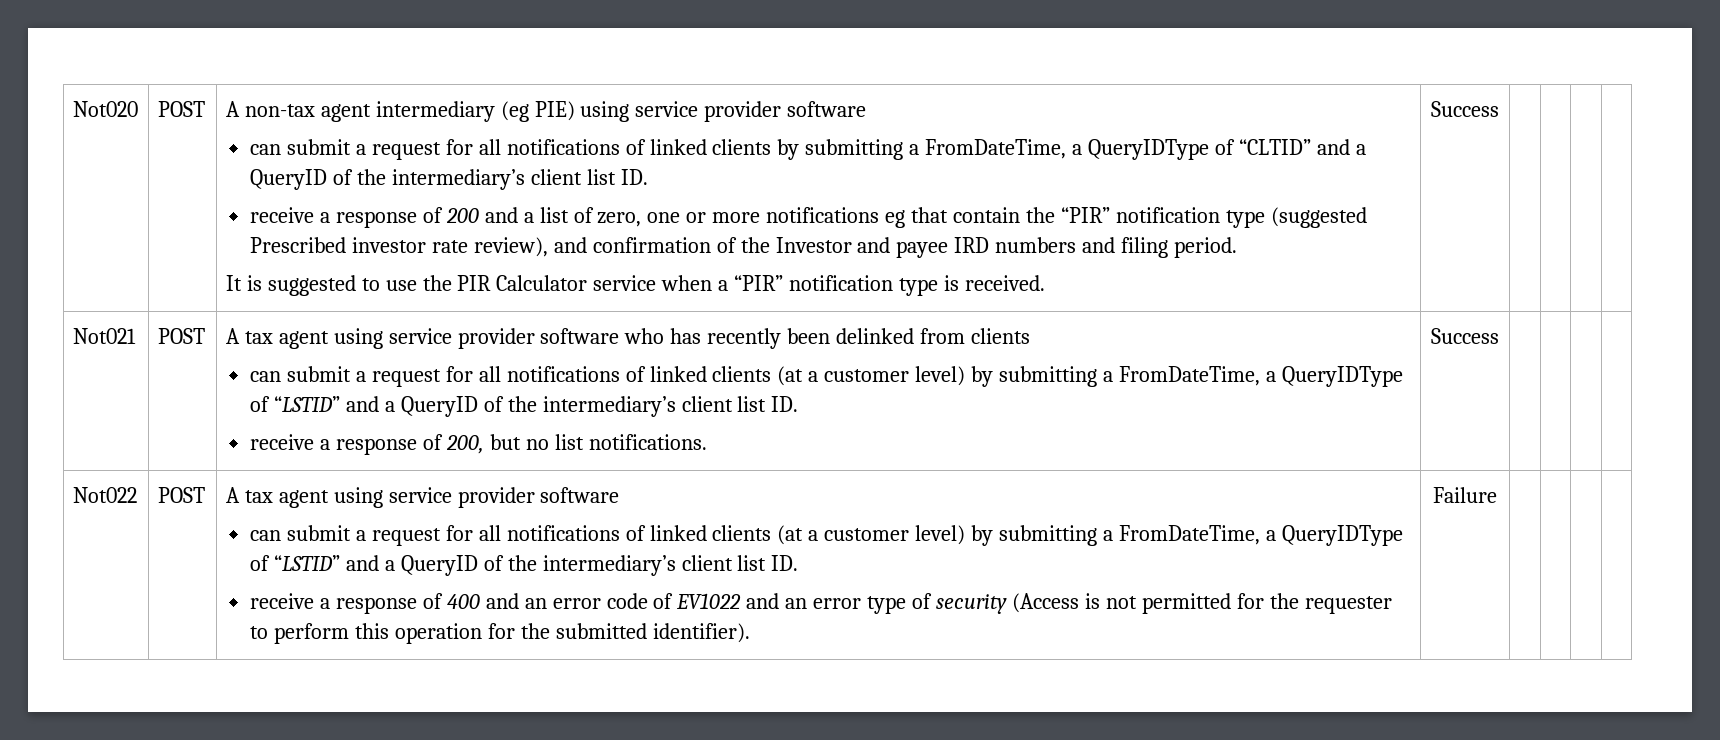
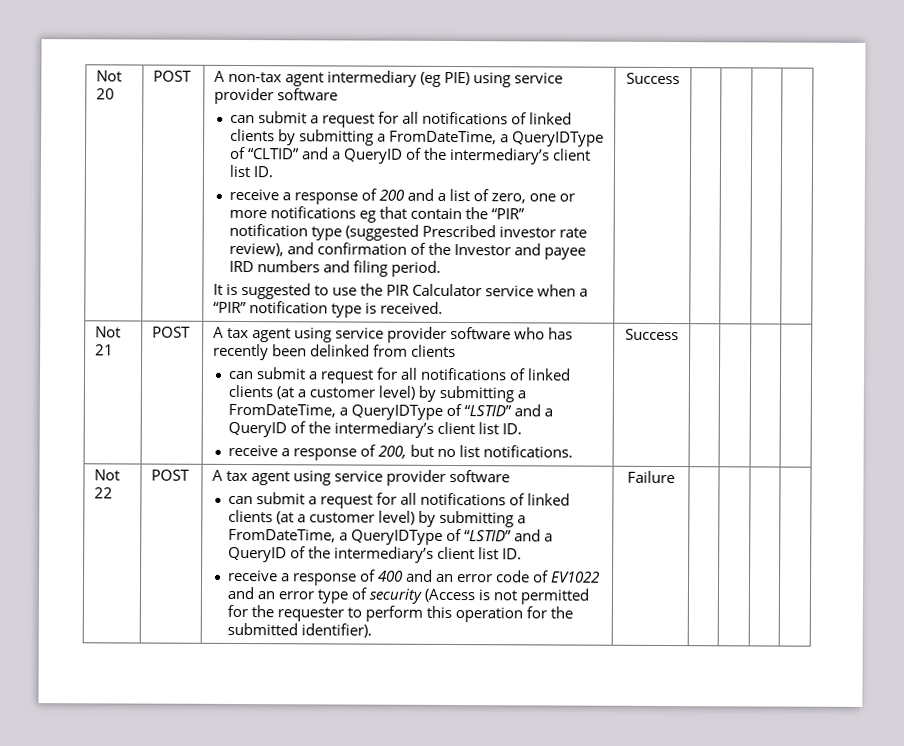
[72,101,138,117] Not020 -> [96,70,123,82] [96,88,116,100] Not 20
[72,328,136,344] Not021 -> [95,326,122,338] [95,344,115,356] Not 21
[72,487,137,503] Not022 -> [94,469,121,481] [94,487,114,499] Not 22

